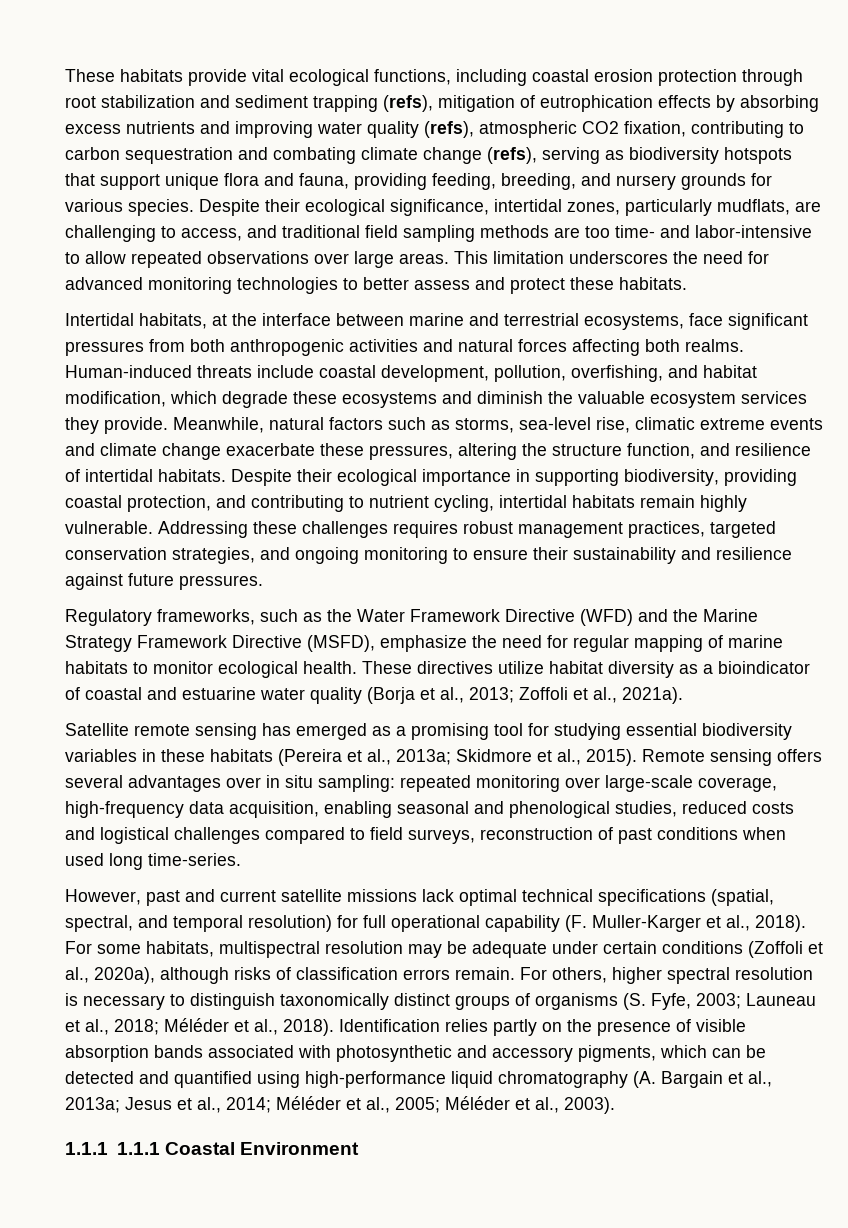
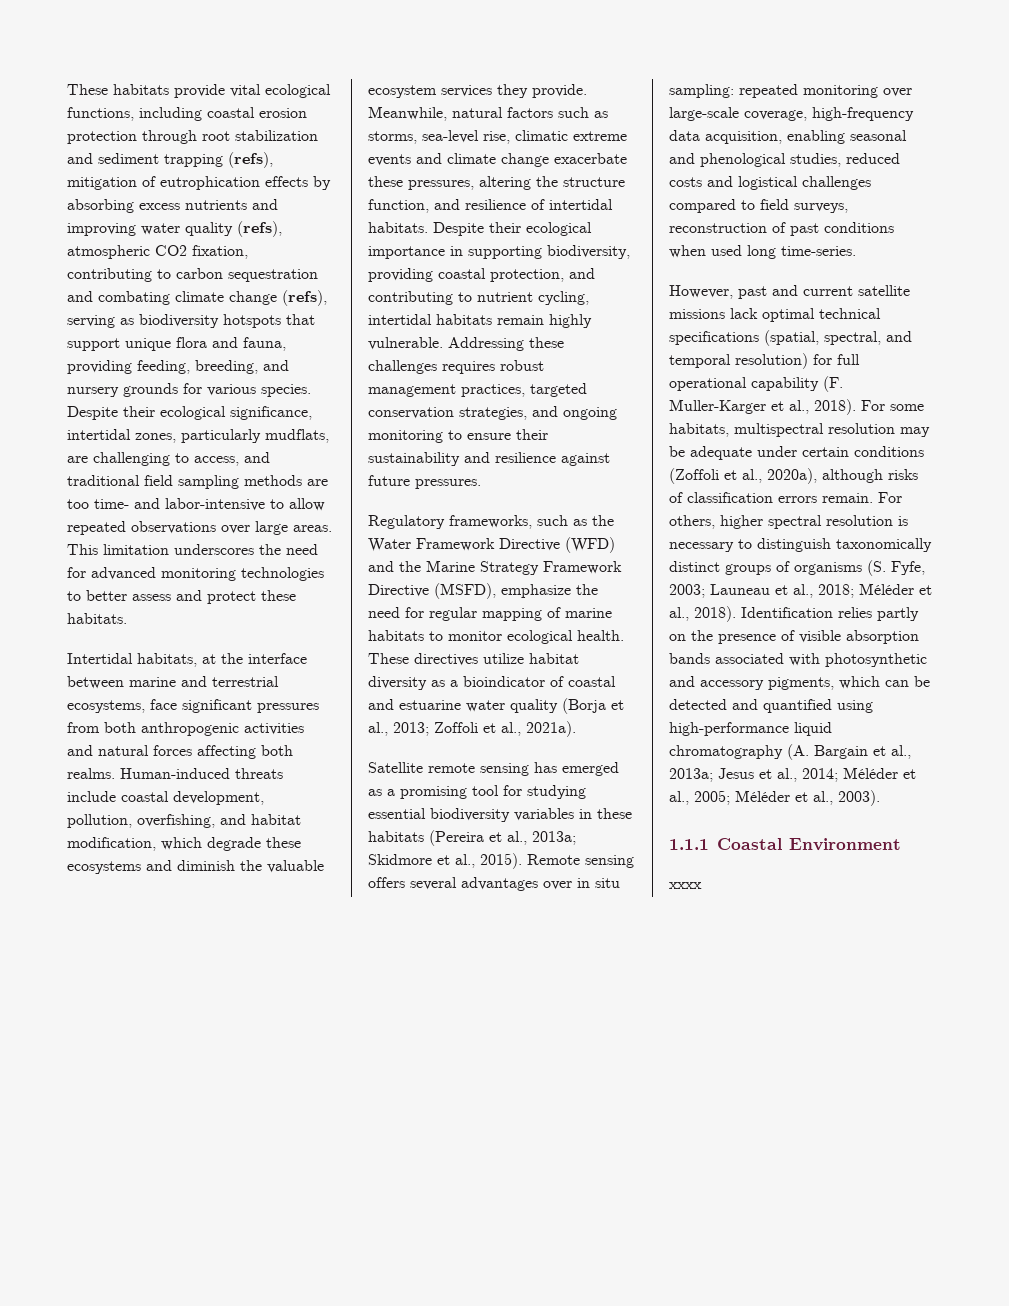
[116,1142,160,1155] 1.1.1 -> (709, 844) none
(360, 1148) none -> [669,882,702,889] // xxxx

